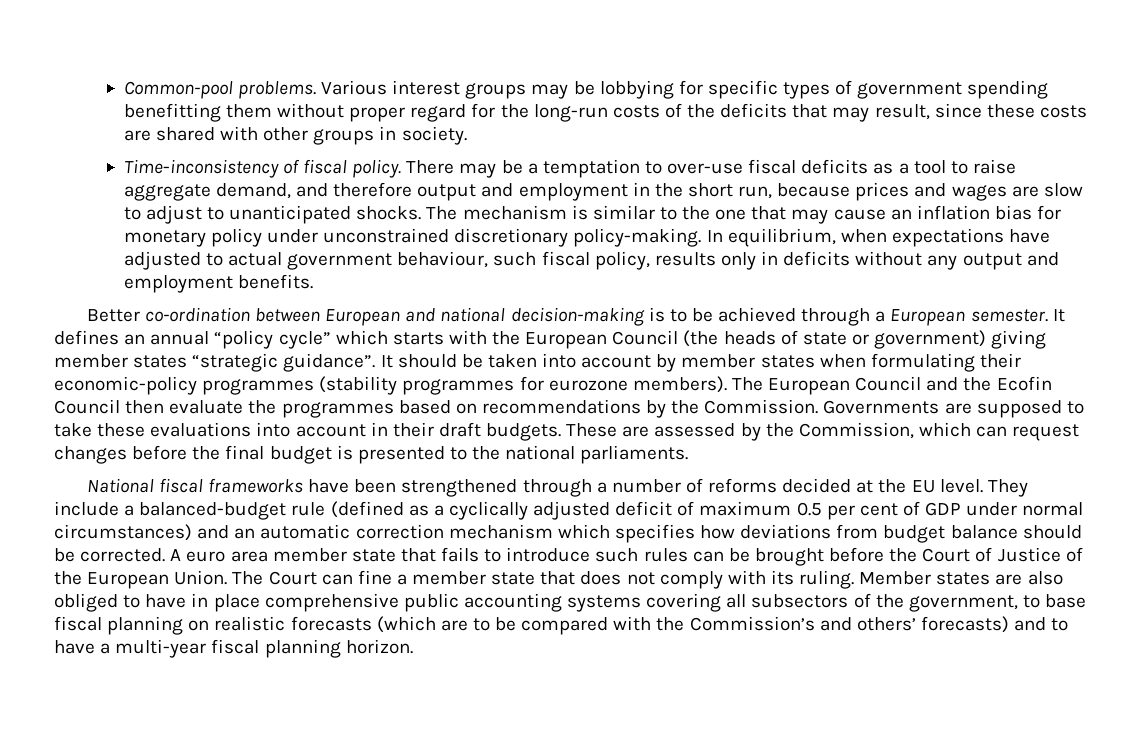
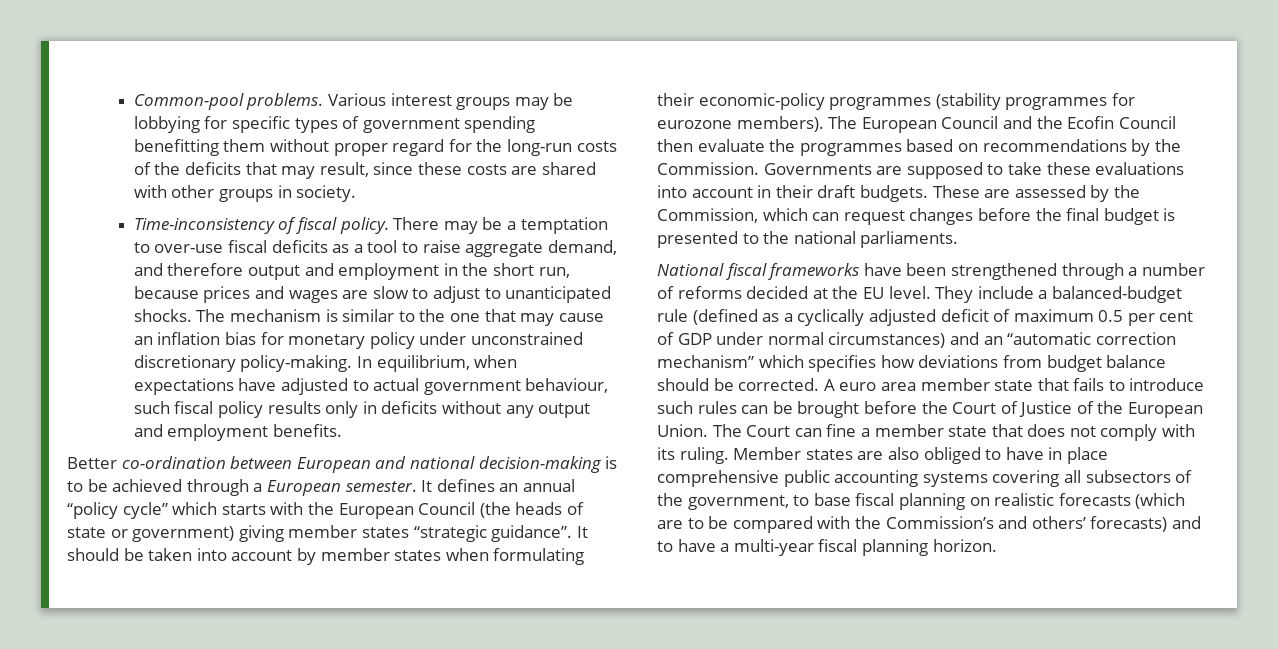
[594,251,650,270] policy, -> [218,401,264,418] policy
[260,524,553,539] automatic correction mechanism -> [1007,332,1176,345] [657,355,754,368] “automatic correction mechanism”

